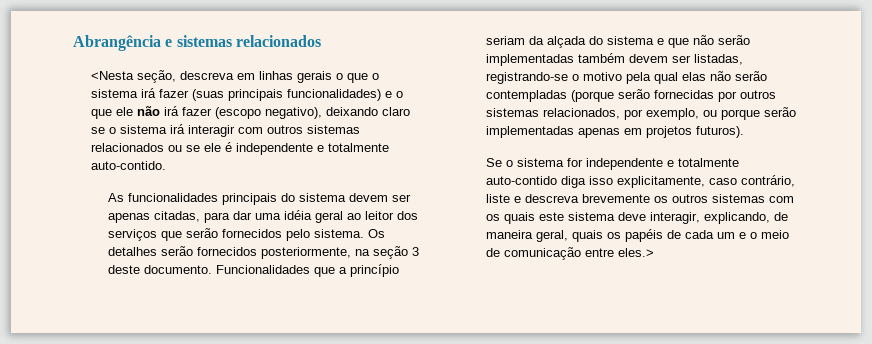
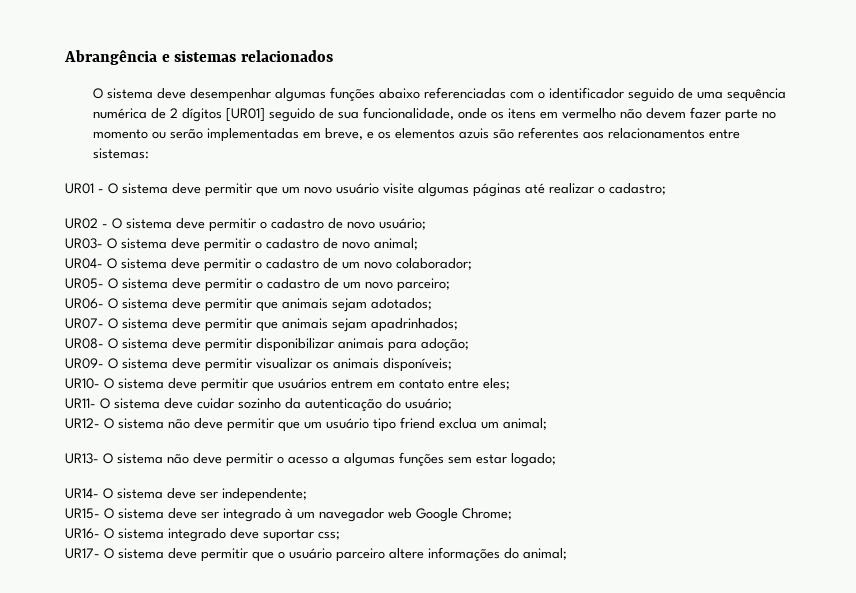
[90,70,379,83] [90,88,403,101] [90,106,410,119] [90,124,360,137] [90,142,389,155] [90,161,166,170] [108,193,412,205] [108,210,419,223] [108,228,386,241] [108,246,420,259] [108,264,400,277] [486,35,751,48] [486,53,744,66] [486,71,768,84] [486,89,777,102] [486,107,797,120] [486,126,745,138] [486,158,740,170] [486,175,796,188] [486,194,795,203] [486,212,789,224] [486,229,790,242] [486,247,655,260] <Nesta seção, descreva em linhas gerais o que o sistema irá fazer (suas principais funcionalidades) e o que ele não irá fazer (escopo negativo), deixando claro se o sistema irá interagir com outros sistemas relacionados ou se ele é independente e totalmente auto-contido. // As funcionalidades principais do sistema devem ser apenas citadas, para dar uma idéia geral ao leitor dos serviços que serão fornecidos pelo sistema. Os detalhes serão fornecidos posteriormente, na seção 3 deste documento. Funcionalidades que a princípio seriam da alçada do sistema e que não serão implementadas também devem ser listadas, registrando-se o motivo pela qual elas não serão contempladas (porque serão fornecidas por outros sistemas relacionados, por exemplo, ou porque serão implementadas apenas em projetos futuros). // Se o sistema for independente e totalmente auto-contido diga isso explicitamente, caso contrário, liste e descreva brevemente os outros sistemas com os quais este sistema deve interagir, explicando, de maneira geral, quais os papéis de cada um e o meio de comunicação entre eles.> -> [92,87,786,102] [92,107,776,122] [92,127,740,142] [92,148,149,159] [65,183,666,197] [65,218,426,232] [65,238,418,252] [65,258,472,272] [65,278,450,292] [65,298,432,312] [65,318,458,332] [65,338,469,352] [65,358,452,372] [65,378,510,392] [65,398,452,412] [65,417,547,432] [65,452,556,467] [65,488,307,502] [65,508,512,522] [65,528,340,542] [65,547,567,562] O sistema deve desempenhar algumas funções abaixo referenciadas com o identificador seguido de uma sequência numérica de 2 dígitos [UR01] seguido de sua funcionalidade, onde os itens em vermelho não devem fazer parte no momento ou serão implementadas em breve, e os elementos azuis são referentes aos relacionamentos entre sistemas: // UR01 - O sistema deve permitir que um novo usuário visite algumas páginas até realizar o cadastro; // UR02 - O sistema deve permitir o cadastro de novo usuário; // UR03- O sistema deve permitir o cadastro de novo animal; // UR04- O sistema deve permitir o cadastro de um novo colaborador; // UR05- O sistema deve permitir o cadastro de um novo parceiro; // UR06- O sistema deve permitir que animais sejam adotados; // UR07- O sistema deve permitir que animais sejam apadrinhados; // UR08- O sistema deve permitir disponibilizar animais para adoção; // UR09- O sistema deve permitir visualizar os animais disponíveis; // UR10- O sistema deve permitir que usuários entrem em contato entre eles; // UR11- O sistema deve cuidar sozinho da autenticação do usuário; // UR12- O sistema não deve permitir que um usuário tipo friend exclua um animal; // UR13- O sistema não deve permitir o acesso a algumas funções sem estar logado; // UR14- O sistema deve ser independente; // UR15- O sistema deve ser integrado à um navegador web Google Chrome; // UR16- O sistema integrado deve suportar css; // UR17- O sistema deve permitir que o usuário parceiro altere informações do animal;

